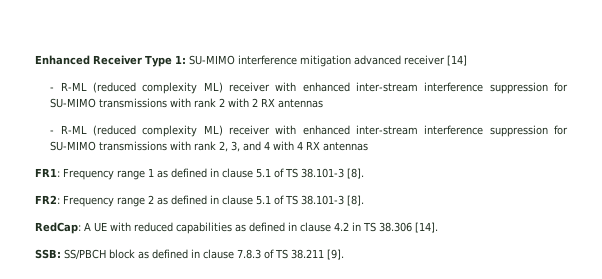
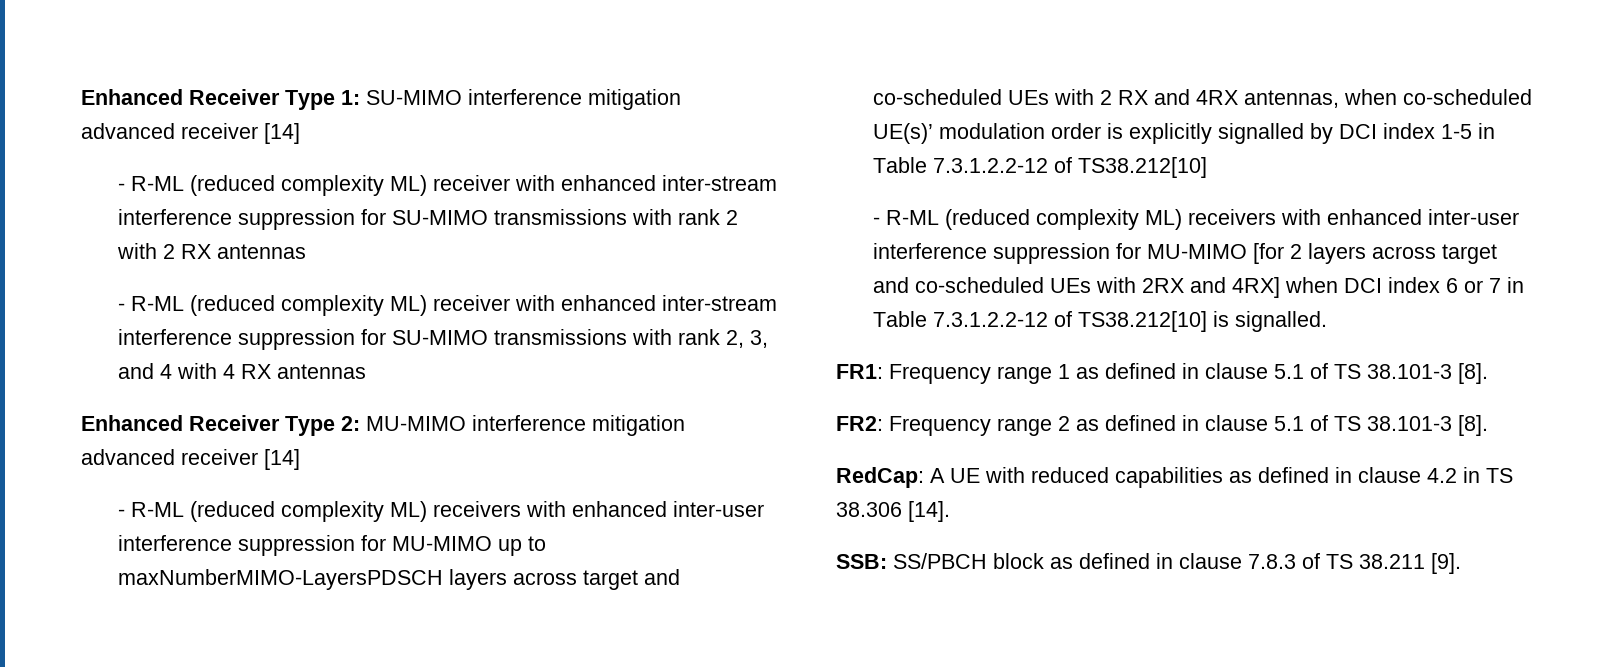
(369, 146) none -> [81,415,685,436] [81,449,300,470] [118,501,765,522] [118,535,547,556] [118,569,681,590] [873,89,1533,108] [873,123,1496,144] [873,157,1208,178] [873,209,1520,230] [873,243,1498,264] [873,277,1525,298] [873,311,1328,332] // Enhanced Receiver Type 2: MU-MIMO interference mitigation advanced receiver [14] // - R-ML (reduced complexity ML) receivers with enhanced inter-user interference suppression for MU-MIMO up to maxNumberMIMO-LayersPDSCH layers across target and co-scheduled UEs with 2 RX and 4RX antennas, when co-scheduled UE(s)’ modulation order is explicitly signalled by DCI index 1-5 in Table 7.3.1.2.2-12 of TS38.212[10] // - R-ML (reduced complexity ML) receivers with enhanced inter-user interference suppression for MU-MIMO [for 2 layers across target and co-scheduled UEs with 2RX and 4RX] when DCI index 6 or 7 in Table 7.3.1.2.2-12 of TS38.212[10] is signalled.

